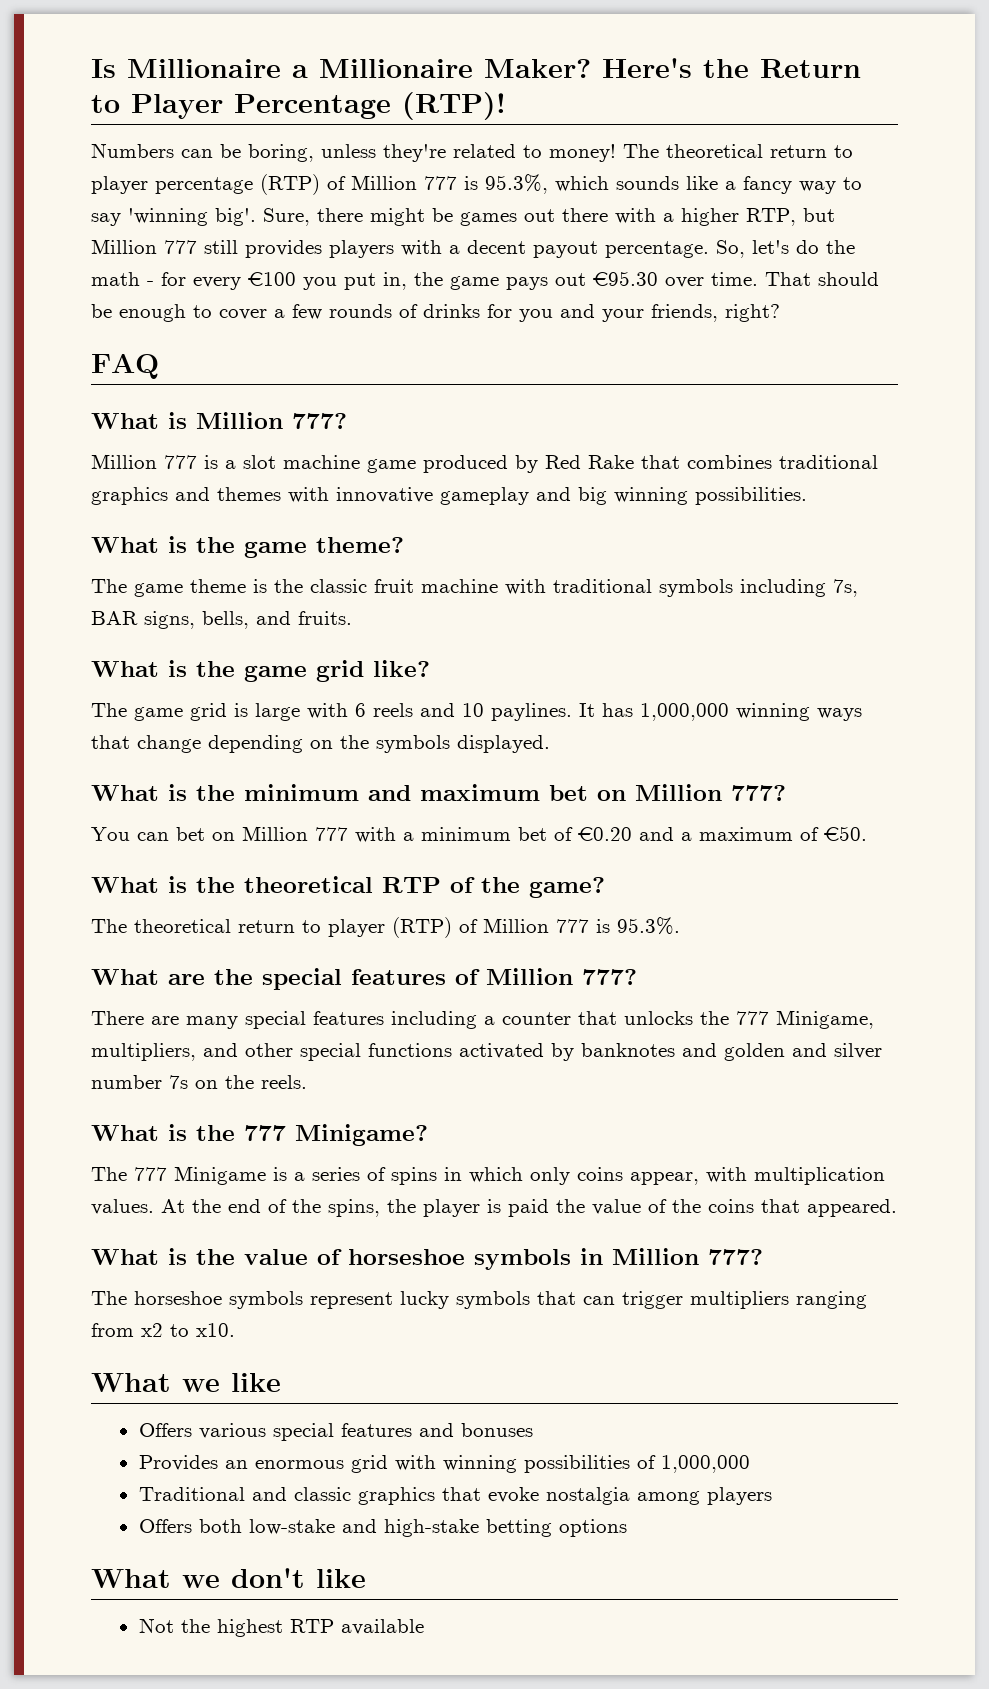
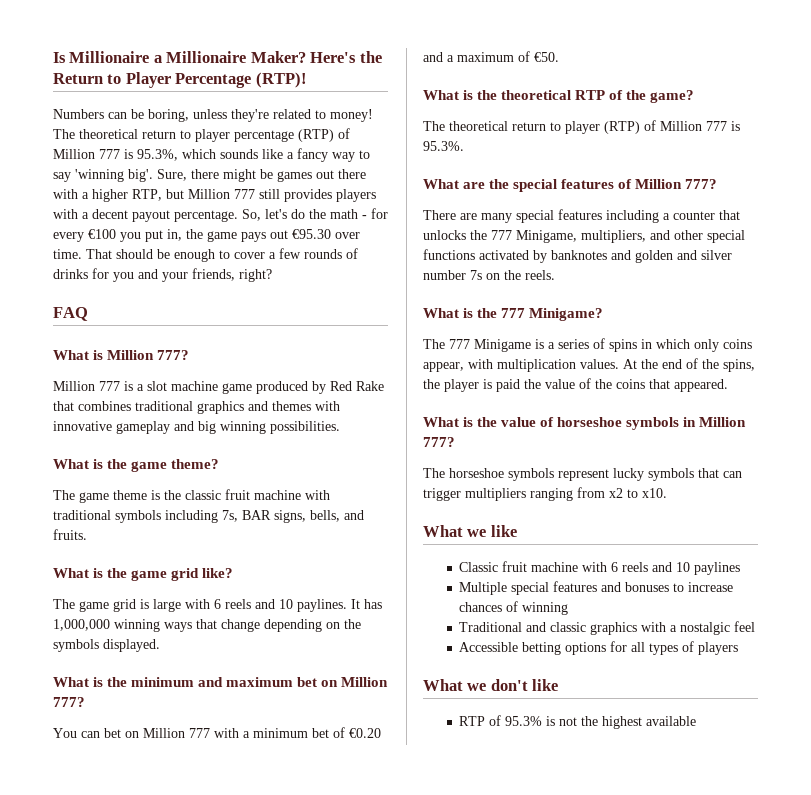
[138,1423,533,1441] [138,1455,750,1473] [138,1487,772,1505] [138,1519,627,1537] Offers various special features and bonuses // Provides an enormous grid with winning possibilities of 1,000,000 // Traditional and classic graphics that evoke nostalgia among players // Offers both low-stake and high-stake betting options -> [459,561,741,575] [459,581,734,595] [459,601,569,615] [459,621,756,635] [459,641,739,655] Classic fruit machine with 6 reels and 10 paylines // Multiple special features and bonuses to increase chances of winning // Traditional and classic graphics with a nostalgic feel // Accessible betting options for all types of players
[138,1618,174,1633] Not -> [459,715,578,726] RTP of 95.3% is not
[289,1619,334,1633] RTP -> (643, 722) none

